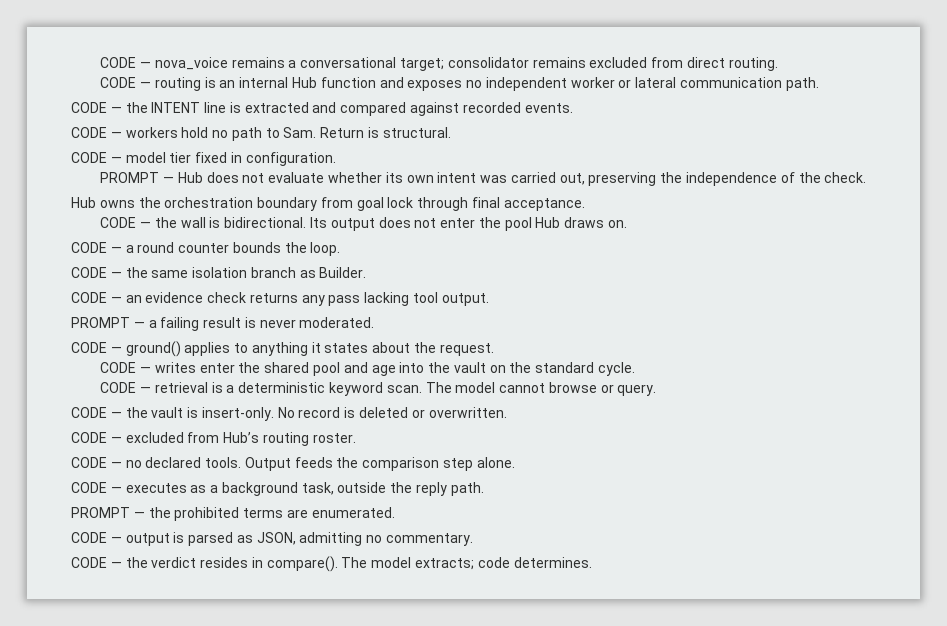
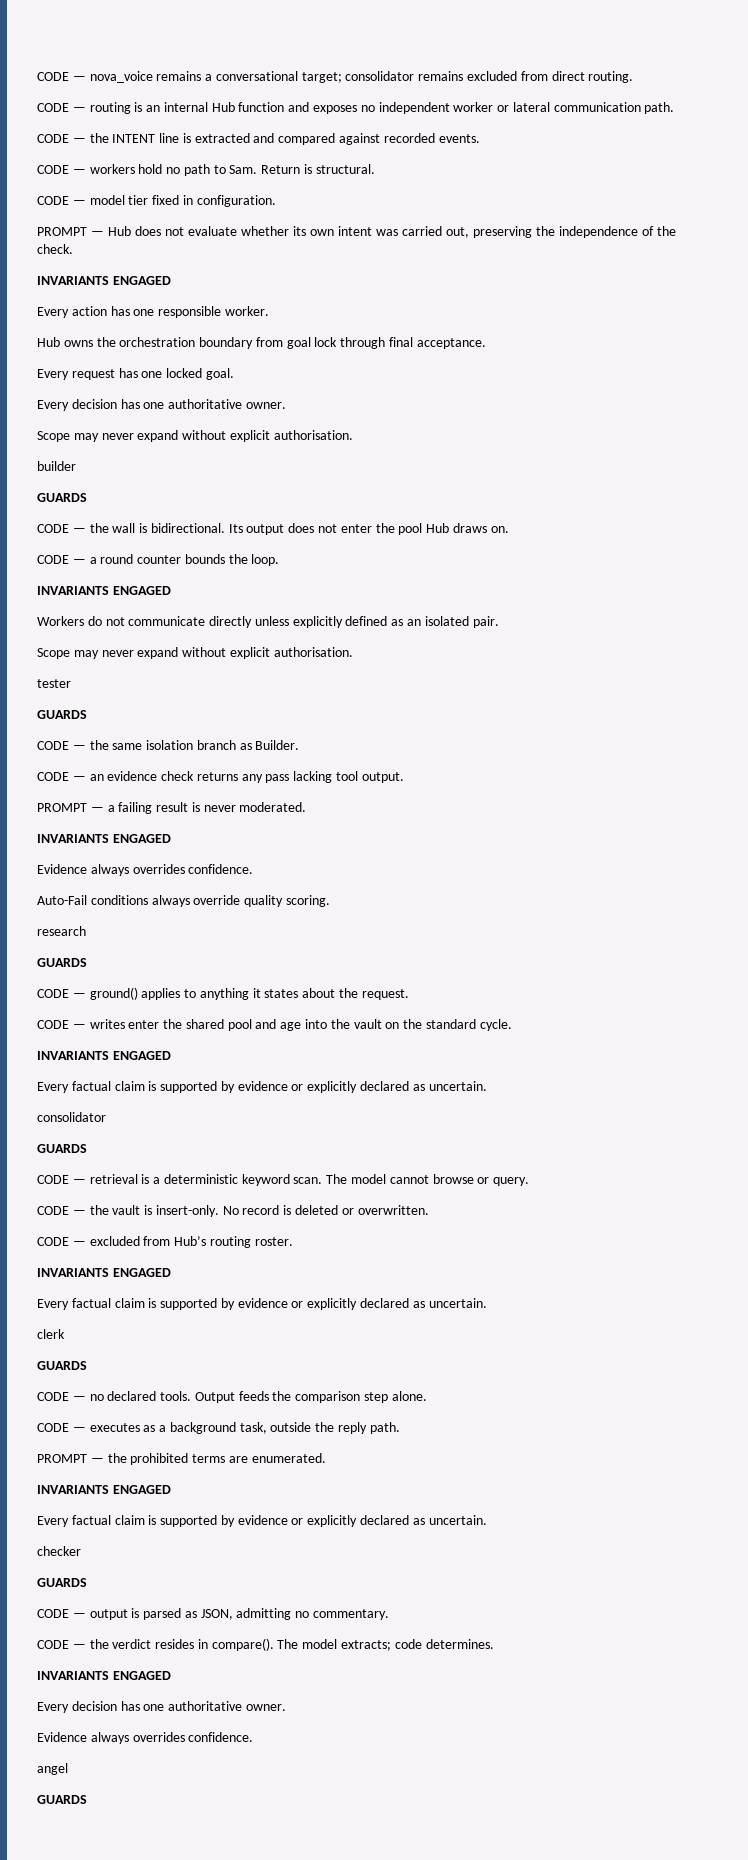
(867, 177) none -> [37,276,171,285] [37,306,269,318] // INVARIANTS ENGAGED // Every action has one responsible worker.
(585, 204) none -> [37,368,234,380] [37,399,286,411] [37,430,353,442] [37,461,76,471] [37,493,87,502] // Every request has one locked goal. // Every decision has one authoritative owner. // Scope may never expand without explicit authorisation. // builder // GUARDS
(341, 249) none -> [37,586,171,595] [37,616,499,628] [37,647,353,659] [37,679,71,688] [37,710,87,719] // INVARIANTS ENGAGED // Workers do not communicate directly unless explicitly defined as an isolated pair. // Scope may never expand without explicit authorisation. // tester // GUARDS
(375, 322) none -> [37,834,171,843] [37,864,254,876] [37,895,330,907] [37,926,86,936] [37,958,87,967] // INVARIANTS ENGAGED // Evidence always overrides confidence. // Auto-Fail conditions always override quality scoring. // research // GUARDS
(636, 369) none -> [37,1051,171,1060] [37,1081,487,1093] [37,1112,106,1122] [37,1144,87,1153] // INVARIANTS ENGAGED // Every factual claim is supported by evidence or explicitly declared as uncertain. // consolidator // GUARDS
(356, 438) none -> [37,1268,171,1277] [37,1298,487,1310] [37,1329,65,1339] [37,1361,87,1370] // INVARIANTS ENGAGED // Every factual claim is supported by evidence or explicitly declared as uncertain. // clerk // GUARDS
(395, 512) none -> [37,1485,171,1494] [37,1515,487,1527] [37,1546,81,1556] [37,1578,87,1587] // INVARIANTS ENGAGED // Every factual claim is supported by evidence or explicitly declared as uncertain. // checker // GUARDS
(592, 562) none -> [37,1671,171,1680] [37,1701,286,1713] [37,1732,254,1744] [37,1763,68,1775] [37,1795,87,1804] // INVARIANTS ENGAGED // Every decision has one authoritative owner. // Evidence always overrides confidence. // angel // GUARDS

